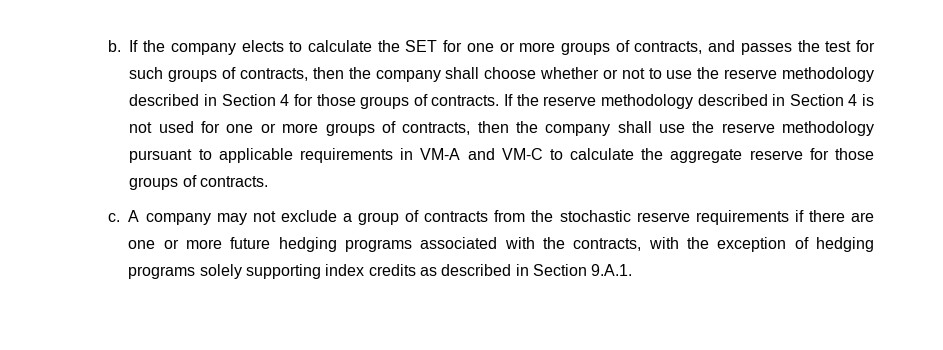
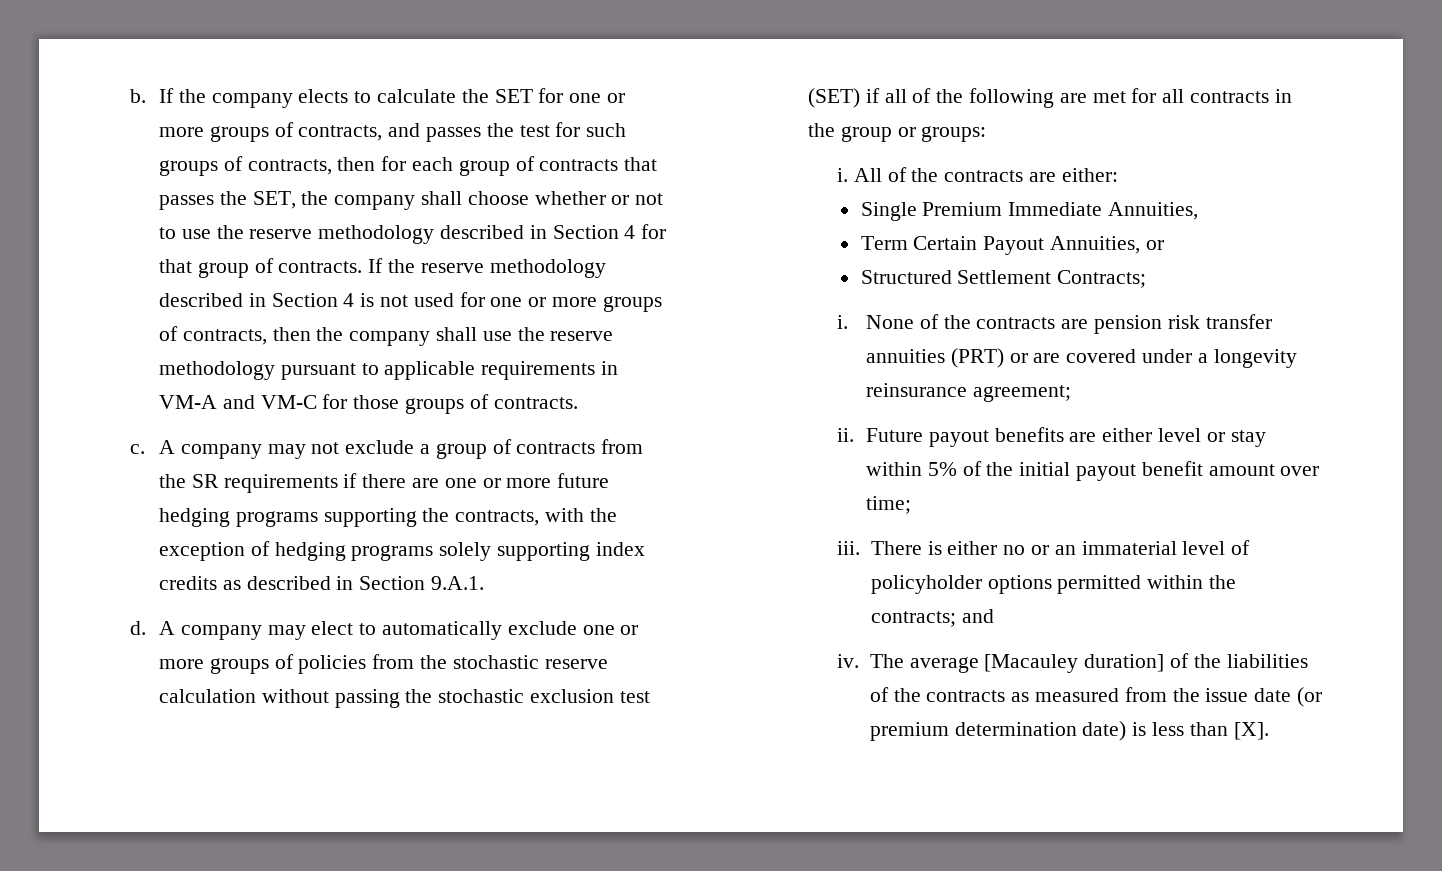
(344, 73) none -> [381,156,658,176] [158,191,296,210] for each group of contracts that passes the SET,
[316,94,410,109] those groups -> [158,259,249,278] that group
[549,148,803,163] to calculate the aggregate reserve -> (317, 402) none
[559,210,690,222] stochastic reserve -> [191,474,219,488] SR
[420,237,535,249] associated with -> [323,508,417,527] supporting
(633, 270) none -> [129,621,639,640] [158,654,608,674] [158,689,650,708] [807,88,1292,108] [807,123,987,142] [836,167,1118,182] [860,202,1199,221] [860,236,1164,255] [860,270,1147,288] [836,314,1272,334] [865,348,1297,368] [865,383,1071,402] [836,427,1266,447] [865,461,1320,481] [865,496,911,514] [836,540,1251,555] [870,575,1236,594] [870,609,994,627] [836,653,1308,673] [869,687,1322,707] [869,721,1269,741] // d. A company may elect to automatically exclude one or more groups of policies from the stochastic reserve calculation without passing the stochastic exclusion test (SET) if all of the following are met for all contracts in the group or groups: // i. All of the contracts are either: // Single Premium Immediate Annuities, // Term Certain Payout Annuities, or // Structured Settlement Contracts; // i. None of the contracts are pension risk transfer annuities (PRT) or are covered under a longevity reinsurance agreement; // ii. Future payout benefits are either level or stay within 5% of the initial payout benefit amount over time; // iii. There is either no or an immaterial level of policyholder options permitted within the contracts; and // iv. The average [Macauley duration] of the liabilities of the contracts as measured from the issue date (or premium determination date) is less than [X].

